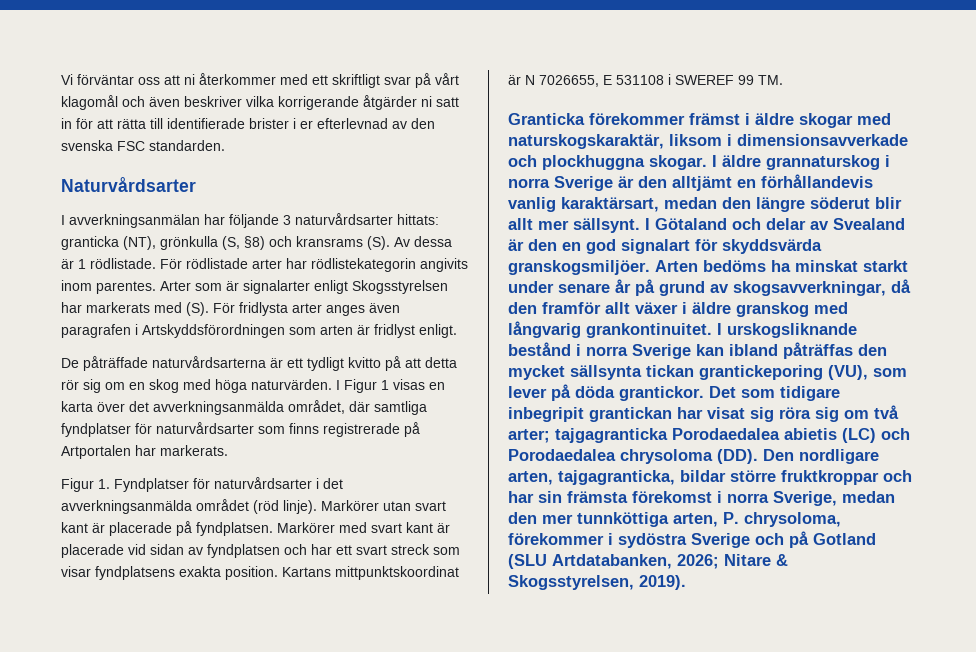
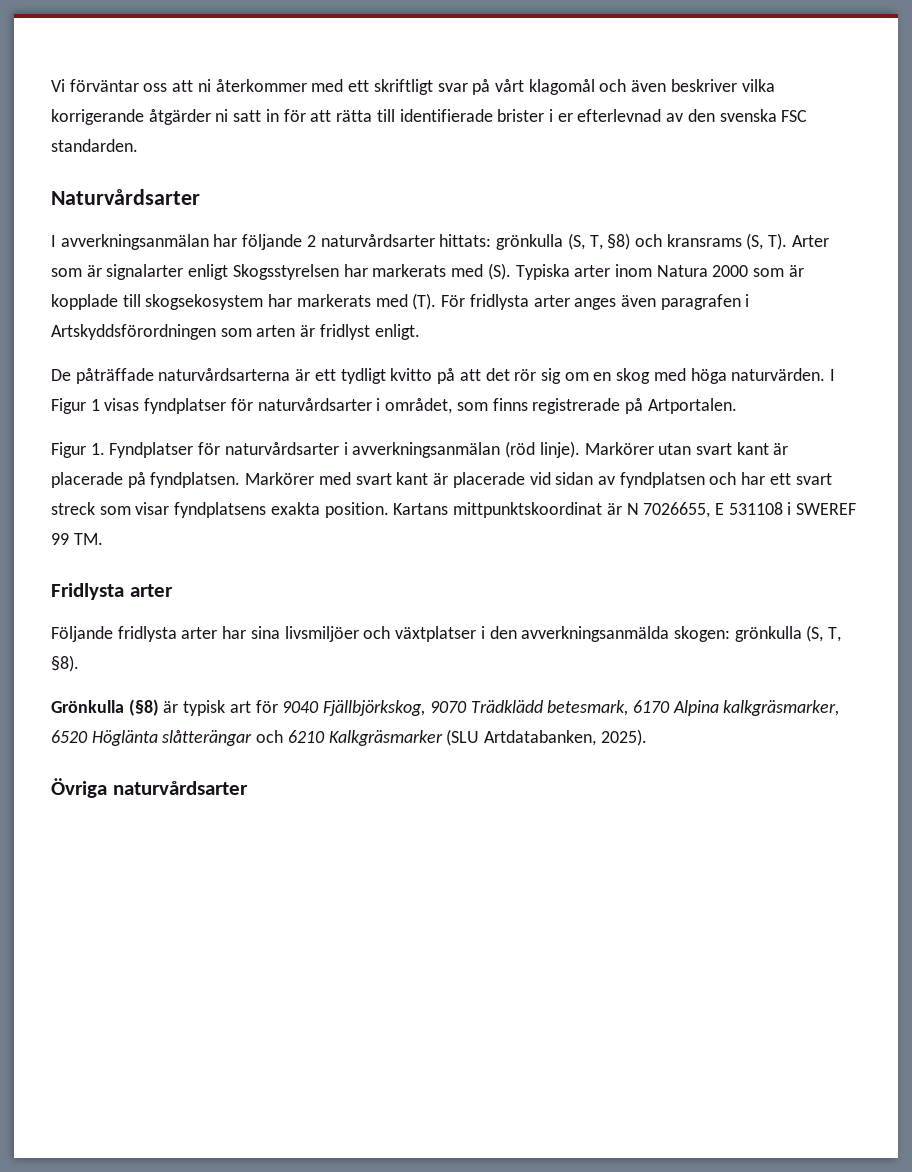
[283,215,291,225] 3 -> [306,235,316,247] 2
[61,236,240,250] granticka (NT), grönkulla (S, -> [496,233,603,250] grönkulla (S, T,
[367,236,452,250] [61,258,468,272] [61,280,156,294] (S). Av dessa är 1 rödlistade. För rödlistade arter har rödlistekategorin angivits inom parentes. -> [746,233,788,250] (S, T).
(209, 309) none -> [515,264,804,280] [51,293,437,310] Typiska arter inom Natura 2000 som är kopplade till skogsekosystem har markerats med (T).
[425,357,457,368] detta -> [485,368,510,381] det
[429,382,445,390] [61,400,427,415] en karta över det avverkningsanmälda området, där samtliga -> (140, 404) none
(254, 428) none -> [376,398,453,414] i området,
[61,445,228,459] Artportalen har markerats. -> [647,398,737,414] Artportalen.
[323,478,343,489] [61,499,249,514] det avverkningsanmälda området -> [352,442,501,458] avverkningsanmälan
[508,113,891,128] [508,134,908,149] [508,155,890,170] [508,174,873,191] [508,197,902,212] [508,218,905,233] [508,239,822,254] [508,260,908,275] [508,279,911,296] [508,302,848,317] [508,321,857,338] [508,342,887,359] [508,365,907,380] [508,384,840,401] [508,405,899,422] [508,428,910,443] [508,449,879,464] [508,470,912,485] [508,491,895,506] [508,512,841,527] [508,531,876,548] [508,554,788,569] [508,575,686,590] Granticka förekommer främst i äldre skogar med naturskogskaraktär, liksom i dimensionsavverkade och plockhuggna skogar. I äldre grannaturskog i norra Sverige är den alltjämt en förhållandevis vanlig karaktärsart, medan den längre söderut blir allt mer sällsynt. I Götaland och delar av Svealand är den en god signalart för skyddsvärda granskogsmiljöer. Arten bedöms ha minskat starkt under senare år på grund av skogsavverkningar, då den framför allt växer i äldre granskog med långvarig grankontinuitet. I urskogsliknande bestånd i norra Sverige kan ibland påträffas den mycket sällsynta tickan grantickeporing (VU), som lever på döda grantickor. Det som tidigare inbegripit grantickan har visat sig röra sig om två arter; tajgagranticka Porodaedalea abietis (LC) och Porodaedalea chrysoloma (DD). Den nordligare arten, tajgagranticka, bildar större fruktkroppar och har sin främsta förekomst i norra Sverige, medan den mer tunnköttiga arten, P. chrysoloma, förekommer i sydöstra Sverige och på Gotland (SLU Artdatabanken, 2026; Nitare & Skogsstyrelsen, 2019). -> [51,583,173,600] [51,625,842,642] [51,655,79,672] [51,699,840,716] [51,729,647,746] [51,778,248,798] Fridlysta arter // Följande fridlysta arter har sina livsmiljöer och växtplatser i den avverkningsanmälda skogen: grönkulla (S, T, §8). // Grönkulla (§8) är typisk art för 9040 Fjällbjörkskog, 9070 Trädklädd betesmark, 6170 Alpina kalkgräsmarker, 6520 Höglänta slåtterängar och 6210 Kalkgräsmarker (SLU Artdatabanken, 2025). // Övriga naturvårdsarter

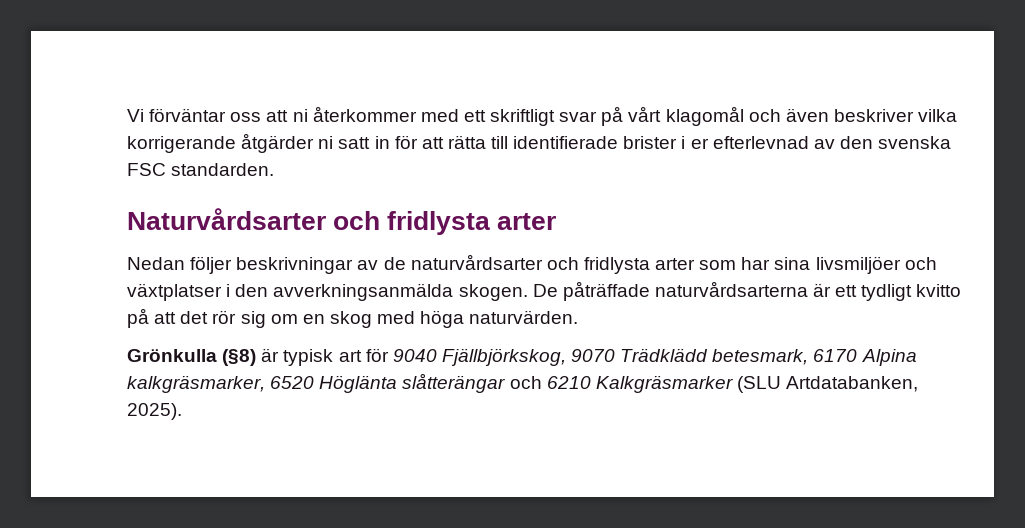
[51,233,829,250] [51,263,804,280] [51,293,750,310] [51,324,420,340] // I avverkningsanmälan har följande 2 naturvårdsarter hittats: grönkulla (S, T, §8) och kransrams (S, T). Arter som är signalarter enligt Skogsstyrelsen har markerats med (S). Typiska arter inom Natura 2000 som är kopplade till skogsekosystem har markerats med (T). För fridlysta arter anges även paragrafen i Artskyddsförordningen som arten är fridlyst enligt. // -> [333,211,557,235] [127,254,937,274] [127,283,528,301] och fridlysta arter // Nedan följer beskrivningar av de naturvårdsarter och fridlysta arter som har sina livsmiljöer och växtplatser i den avverkningsanmälda skogen.
[830,369,836,381] [51,398,737,414] [51,441,789,458] [51,472,832,488] [51,502,857,518] [51,533,103,545] [51,583,173,600] [51,625,842,642] [51,655,79,672] I Figur 1 visas fyndplatser för naturvårdsarter i området, som finns registrerade på Artportalen. // Figur 1. Fyndplatser för naturvårdsarter i avverkningsanmälan (röd linje). Markörer utan svart kant är placerade på fyndplatsen. Markörer med svart kant är placerade vid sidan av fyndplatsen och har ett svart streck som visar fyndplatsens exakta position. Kartans mittpunktskoordinat är N 7026655, E 531108 i SWEREF 99 TM. // Fridlysta arter // Följande fridlysta arter har sina livsmiljöer och växtplatser i den avverkningsanmälda skogen: grönkulla (S, T, §8). -> (579, 317) none
[51,778,248,798] // Övriga naturvårdsarter -> (182, 411) none

